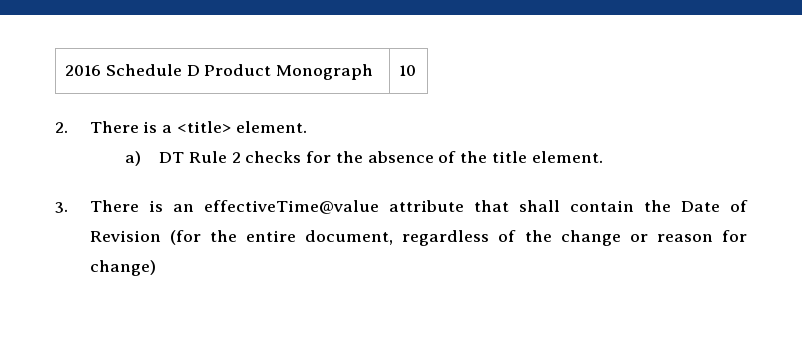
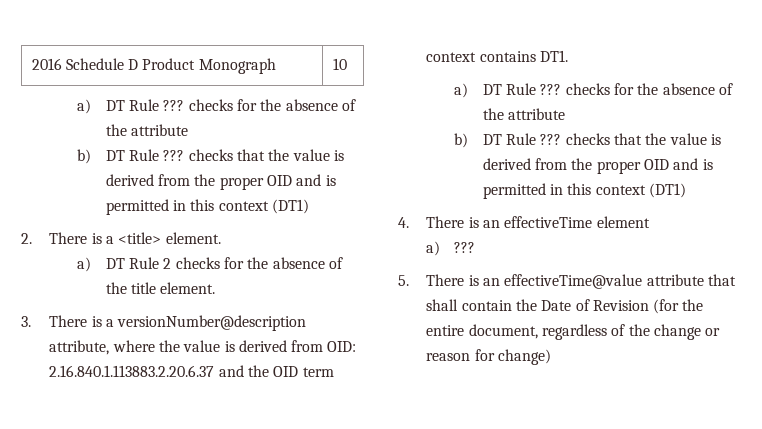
(417, 70) none -> [77,99,356,114] [105,124,188,136] [77,149,344,164] [105,174,336,190] [105,199,309,215] // a) DT Rule ??? checks for the absence of the attribute // b) DT Rule ??? checks that the value is derived from the proper OID and is permitted in this context (DT1)
(163, 206) none -> [105,315,307,331] [49,340,357,355] [49,365,334,377] [426,50,568,62] [454,83,733,98] [482,108,565,120] [454,133,721,148] [482,158,713,174] [482,183,686,199] [398,216,650,228] [426,241,476,256] [398,274,479,286] a versionNumber@description attribute, where the value is derived from OID: 2.16.840.1.113883.2.20.6.37 and the OID term context contains DT1. // a) DT Rule ??? checks for the absence of the attribute // b) DT Rule ??? checks that the value is derived from the proper OID and is permitted in this context (DT1) // 4. There is an effectiveTime element // a) ??? // 5. There is

